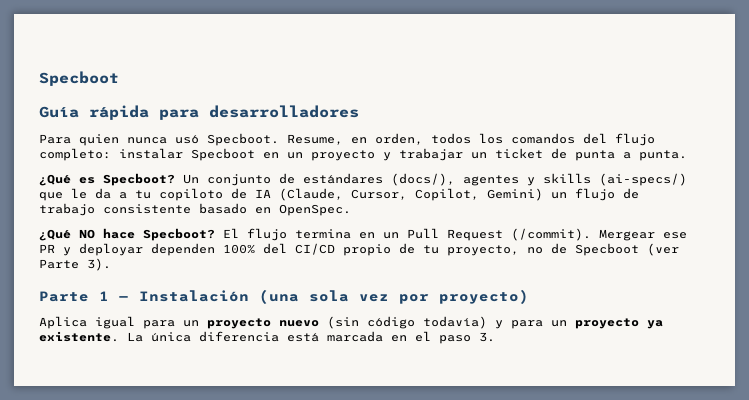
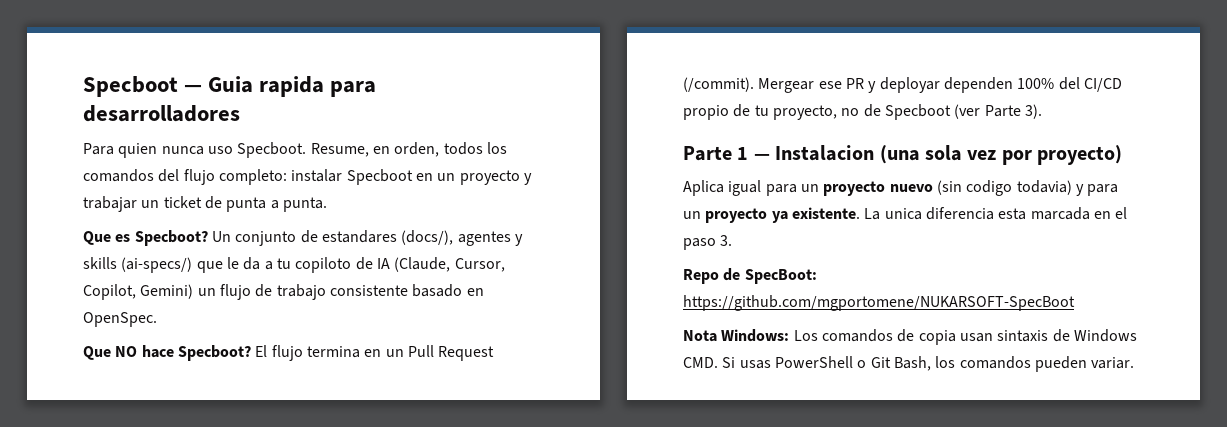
[39,71,119,86] [39,105,149,120] Specboot // Guía rápida -> [83,76,325,97] Specboot — Guia rapida
[175,135,199,144] usó -> [207,146,233,154] uso
[39,174,71,186] ¿Qué -> [83,231,111,245] Que
[303,173,383,184] estándares -> [321,230,397,243] estandares
[39,229,71,241] ¿Qué -> [83,346,111,360] Que
[139,290,249,302] Instalación -> [775,145,875,161] Instalacion
[367,316,487,329] código todavía) -> [966,180,1072,196] codigo todavia)
[151,331,319,342] única diferencia está -> [884,207,1027,220] unica diferencia esta
(495, 337) none -> [683,268,817,284] [683,295,1075,311] [683,329,1137,345] [683,356,1135,372] // Repo de SpecBoot: https://github.com/mgportomene/NUKARSOFT-SpecBoot // Nota Windows: Los comandos de copia usan sintaxis de Windows CMD. Si usas PowerShell o Git Bash, los comandos pueden variar.

